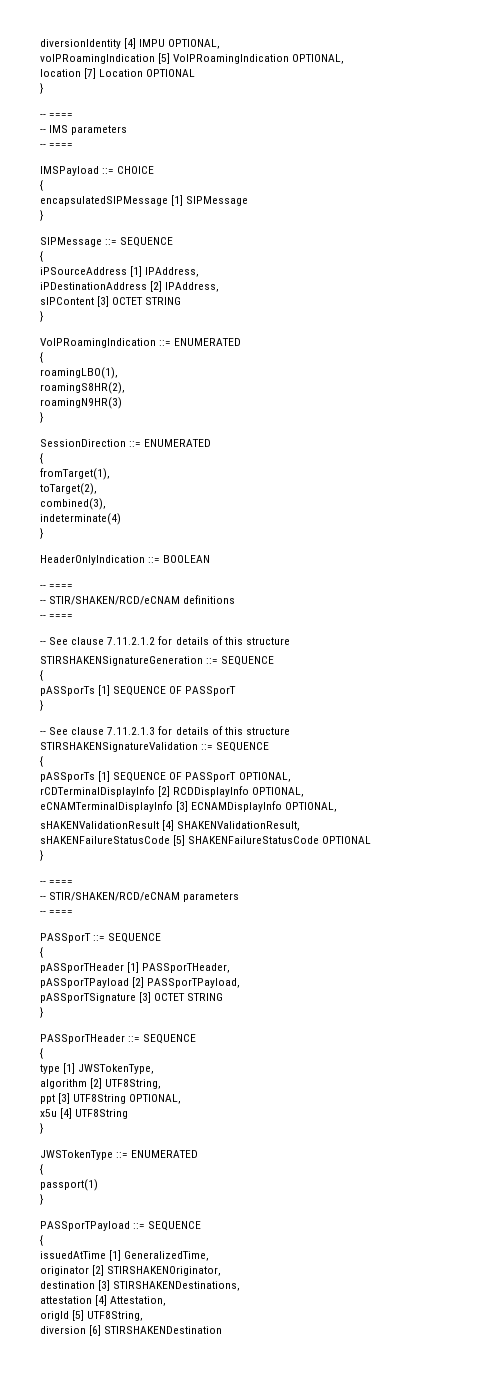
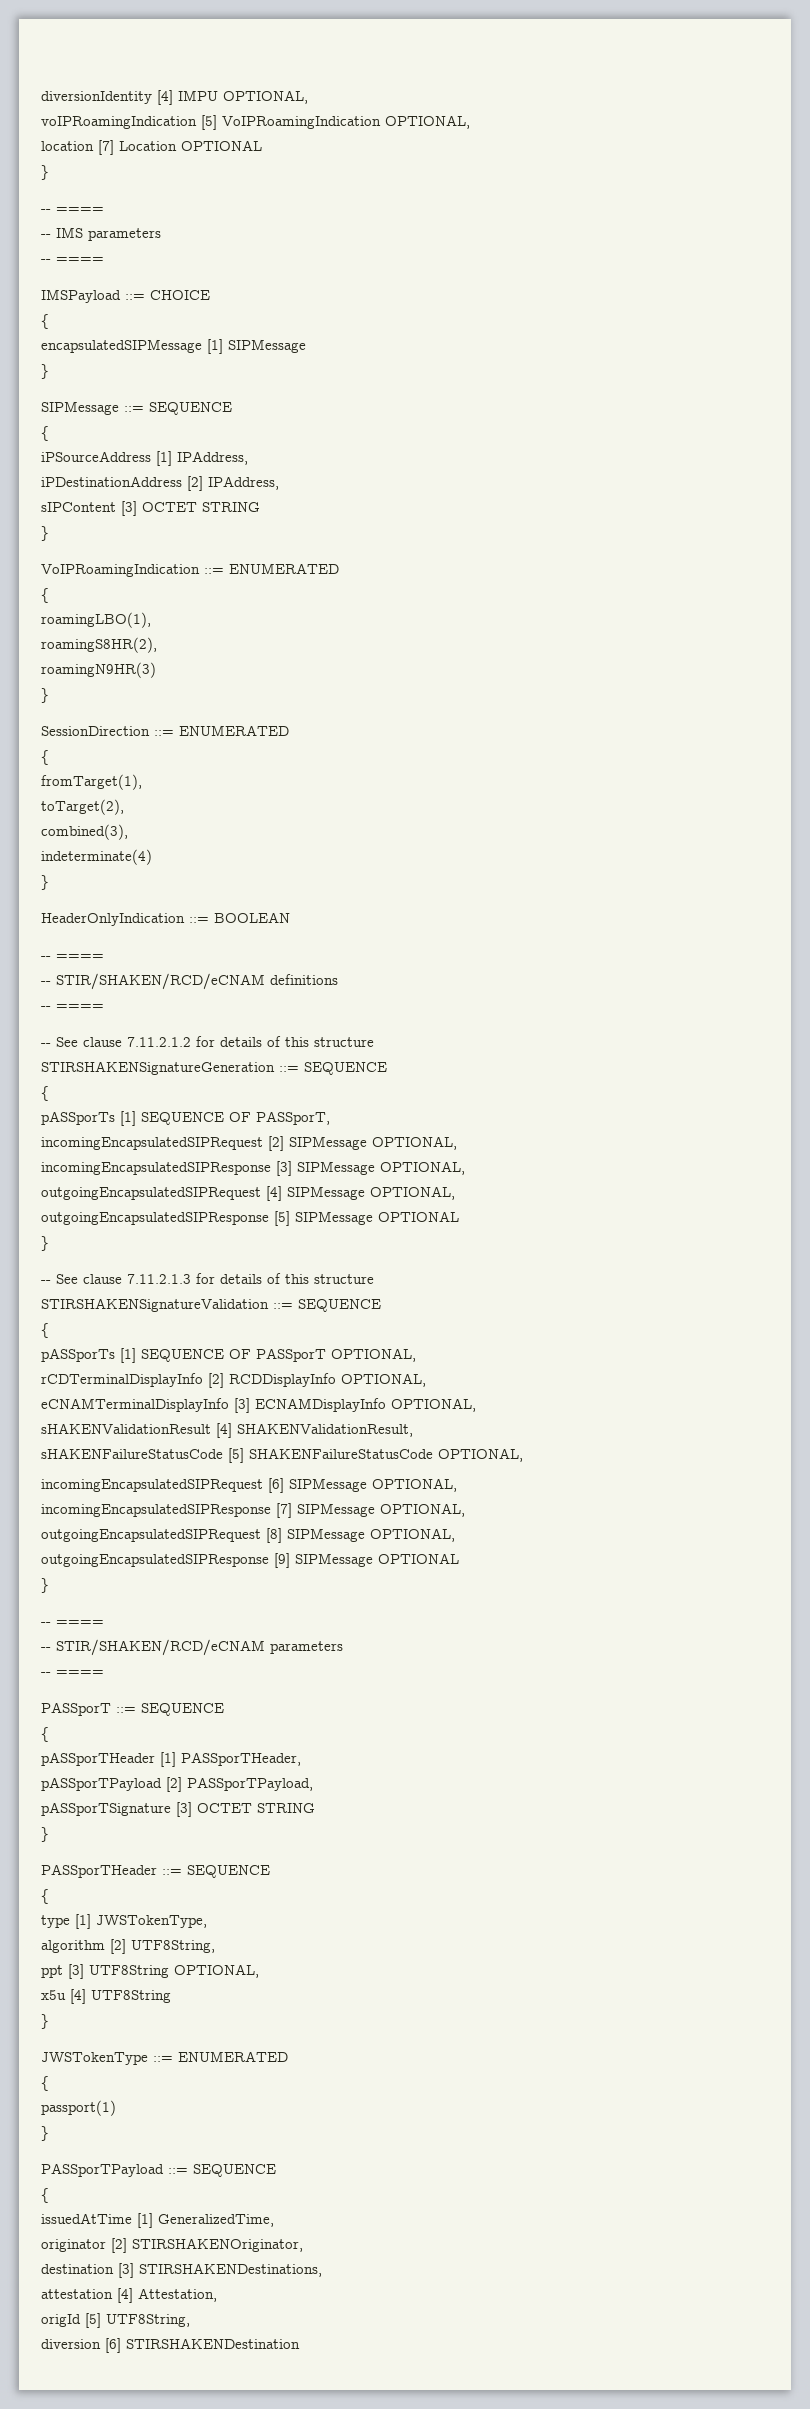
[185,686,237,696] PASSporT -> [256,1111,330,1125] [41,1136,457,1151] [41,1161,465,1176] [41,1186,455,1201] [41,1211,459,1226] PASSporT, // incomingEncapsulatedSIPRequest [2] SIPMessage OPTIONAL, // incomingEncapsulatedSIPResponse [3] SIPMessage OPTIONAL, // outgoingEncapsulatedSIPRequest [4] SIPMessage OPTIONAL, // outgoingEncapsulatedSIPResponse [5] SIPMessage OPTIONAL
(320, 840) none -> [438,1448,523,1462] [41,1478,457,1493] [41,1503,465,1518] [41,1528,455,1543] [41,1553,373,1568] OPTIONAL, // incomingEncapsulatedSIPRequest [6] SIPMessage OPTIONAL, // incomingEncapsulatedSIPResponse [7] SIPMessage OPTIONAL, // outgoingEncapsulatedSIPRequest [8] SIPMessage OPTIONAL, // outgoingEncapsulatedSIPResponse [9] SIPMessage

